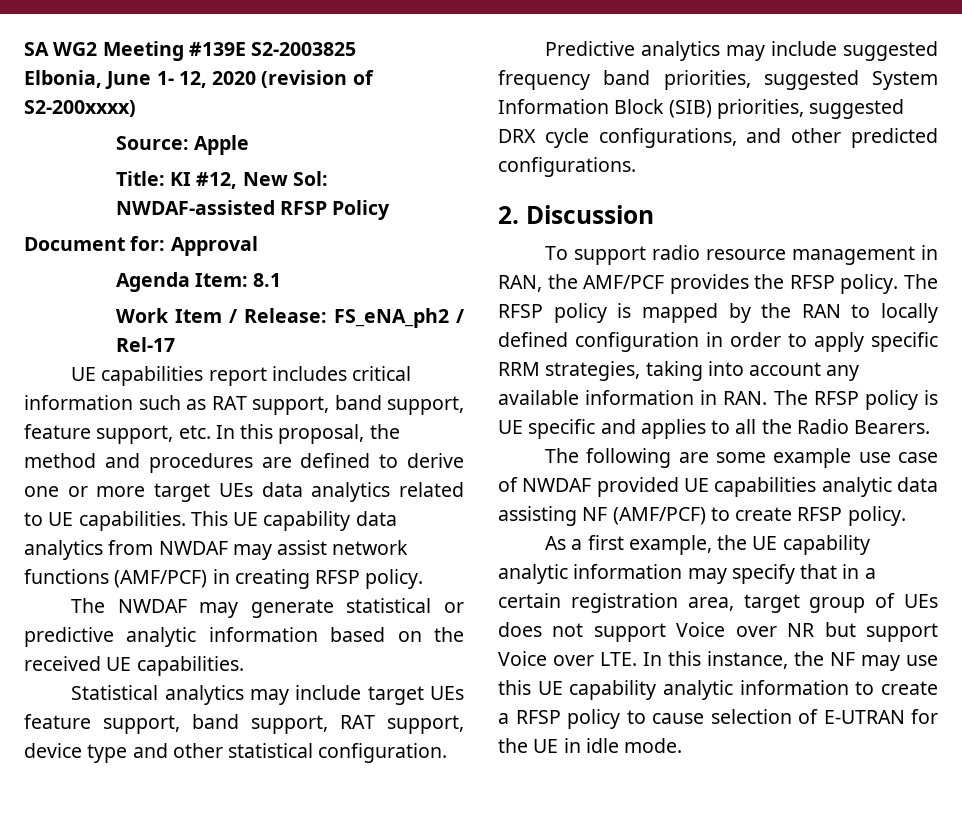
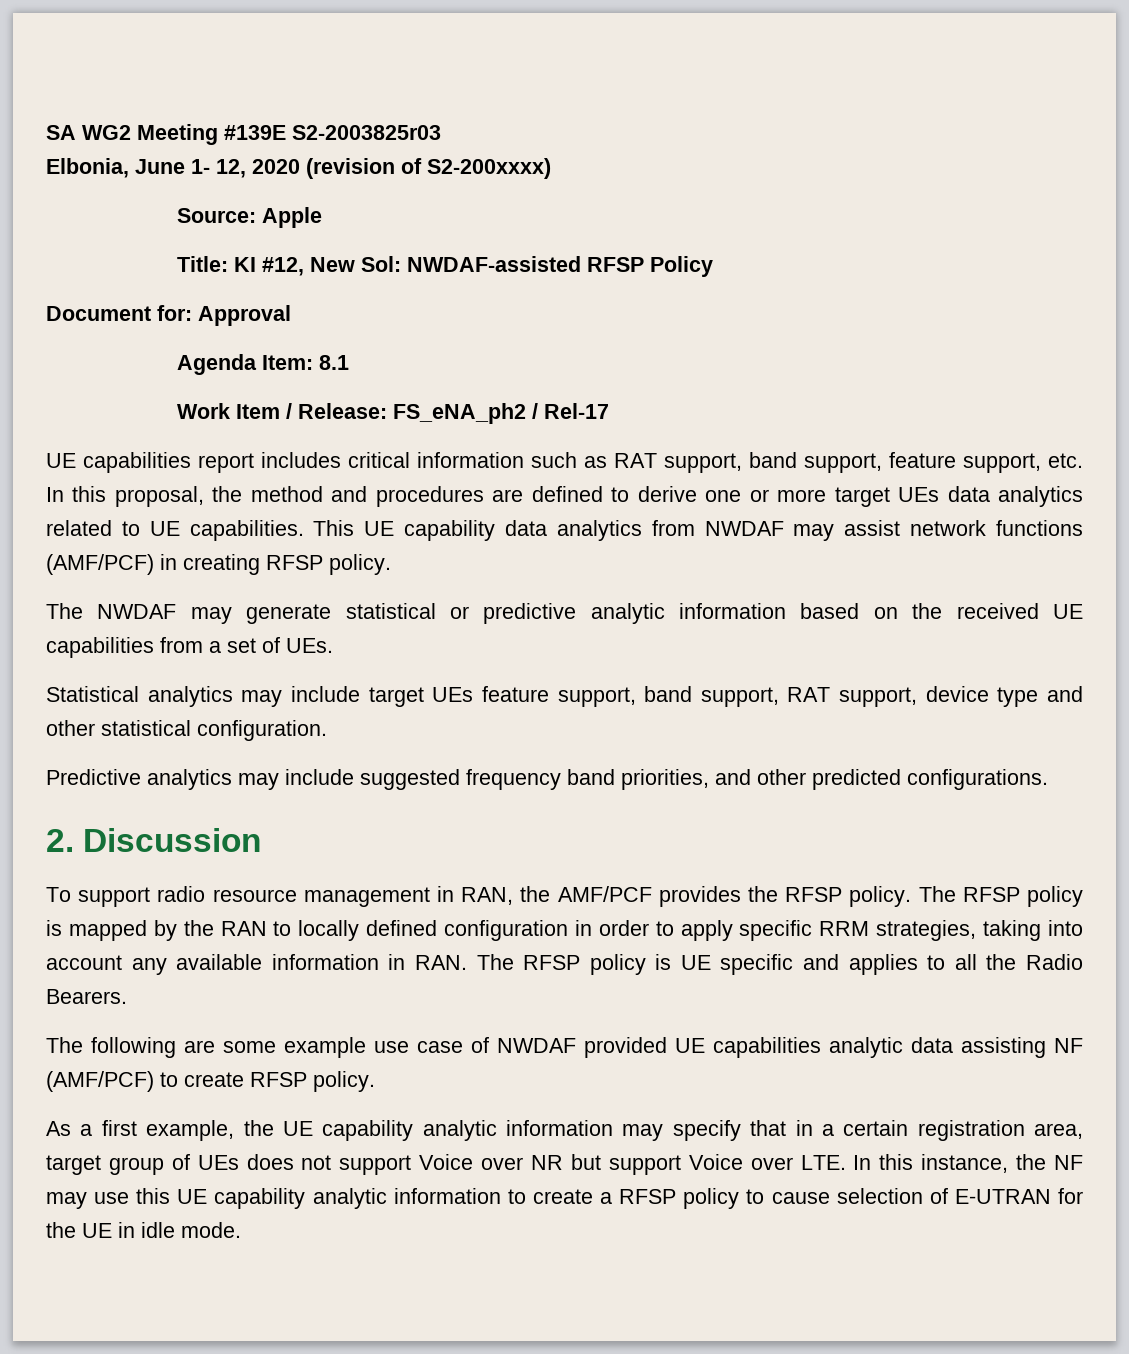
[251,42,357,56] S2-2003825 -> [292,125,441,140] S2-2003825r03
[136,656,244,676] capabilities. -> [46,637,333,658] capabilities from a set of UEs.
[763,70,938,90] [498,99,905,119] [498,128,737,148] suggested System Information Block (SIB) priorities, suggested DRX cycle configurations, -> (709, 779) none

